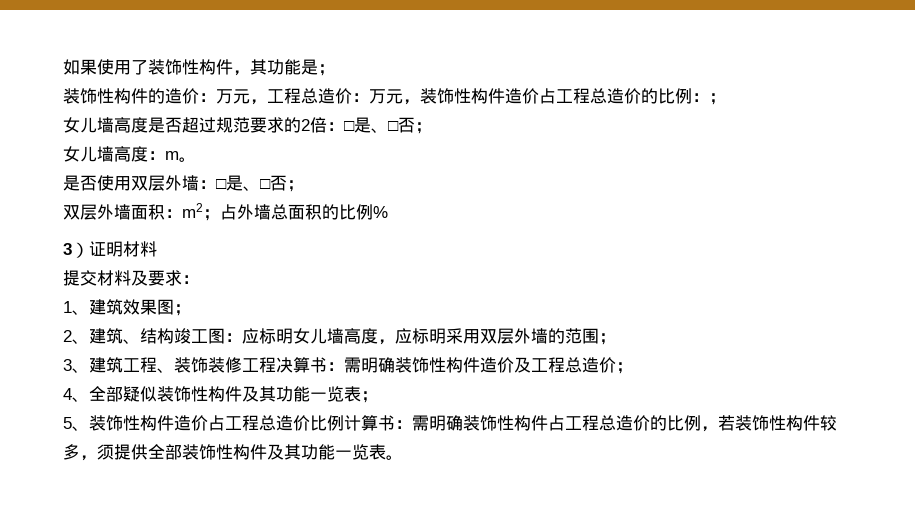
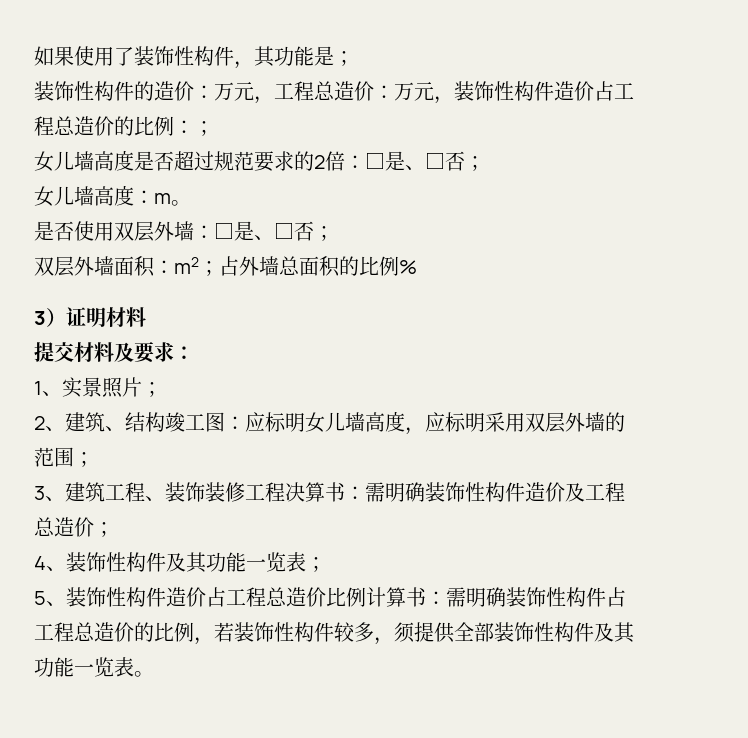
[89,299,174,315] 建筑效果图 -> [62,377,142,398] 实景照片
[89,386,157,402] 全部疑似 -> (66, 568) none

